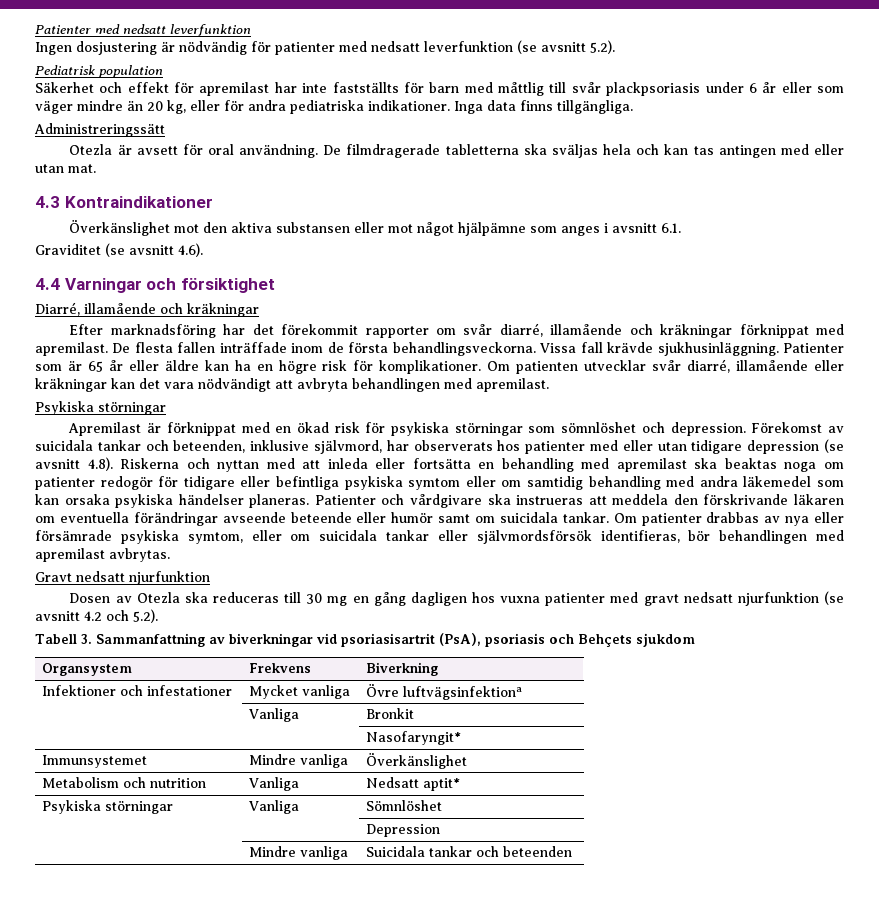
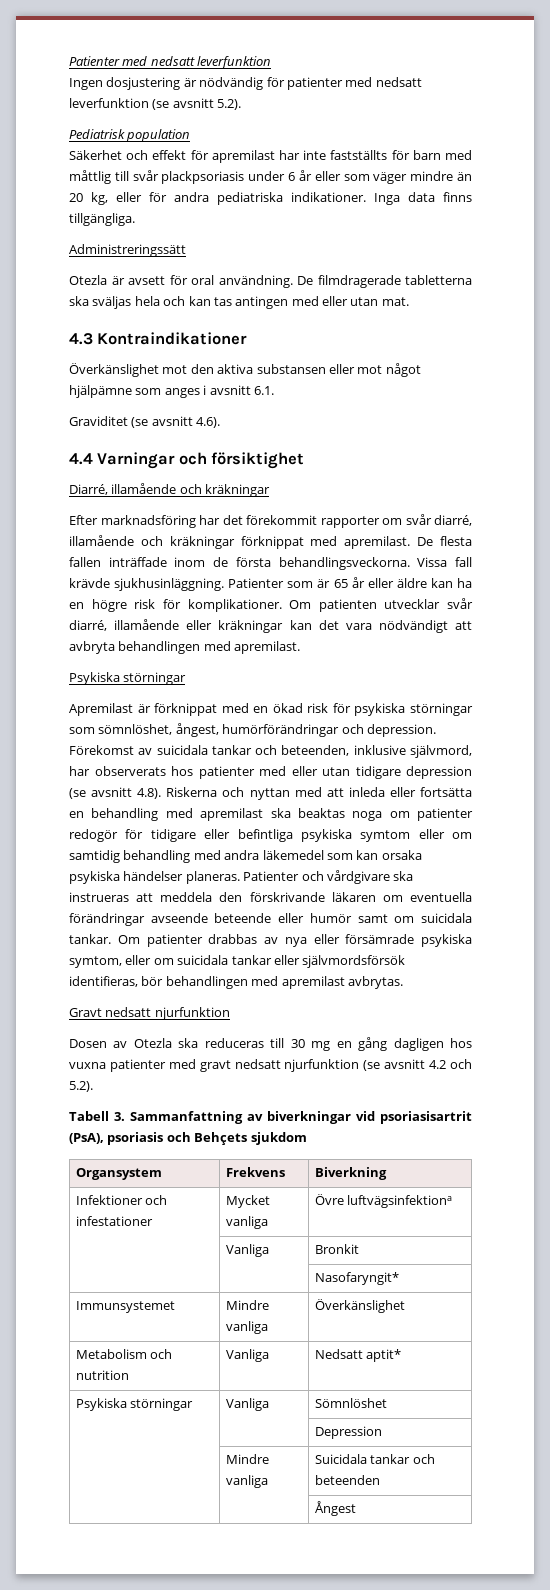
[561,422,637,433] sömnlöshet -> [98,723,340,737] sömnlöshet, ångest, humörförändringar
(573, 851) none -> [315,1501,357,1516] // | | Ångest

